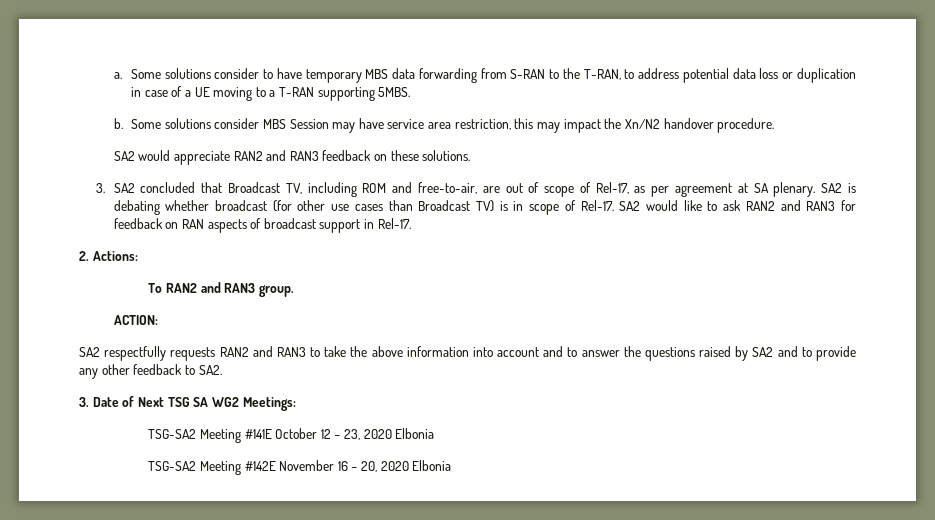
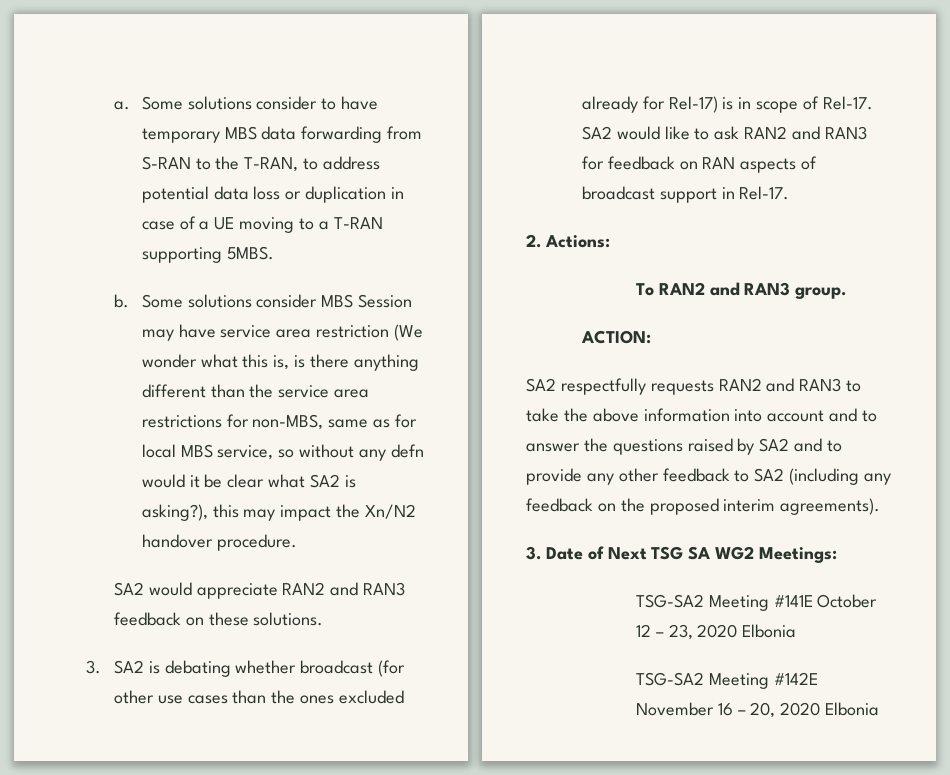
[454,119,511,130] restriction, -> [316,324,424,341] [141,354,419,371] [141,384,370,398] [141,414,418,430] [141,444,424,461] [141,474,356,488] [141,504,208,521] restriction (We wonder what this is, is there anything different than the service area restrictions for non-MBS, same as for local MBS service, so without any defn would it be clear what SA2 is asking?),
[140,182,843,197] concluded that Broadcast TV, including ROM and free-to-air, are out of scope of Rel-17, as per agreement at SA plenary. SA2 -> (144, 667) none
[418,200,495,212] Broadcast TV) -> [271,690,405,704] [581,96,718,113] the ones excluded already for Rel-17)
[198,365,222,375] SA2. -> [754,468,892,485] [526,498,881,515] SA2 (including any feedback on the proposed interim agreements).

